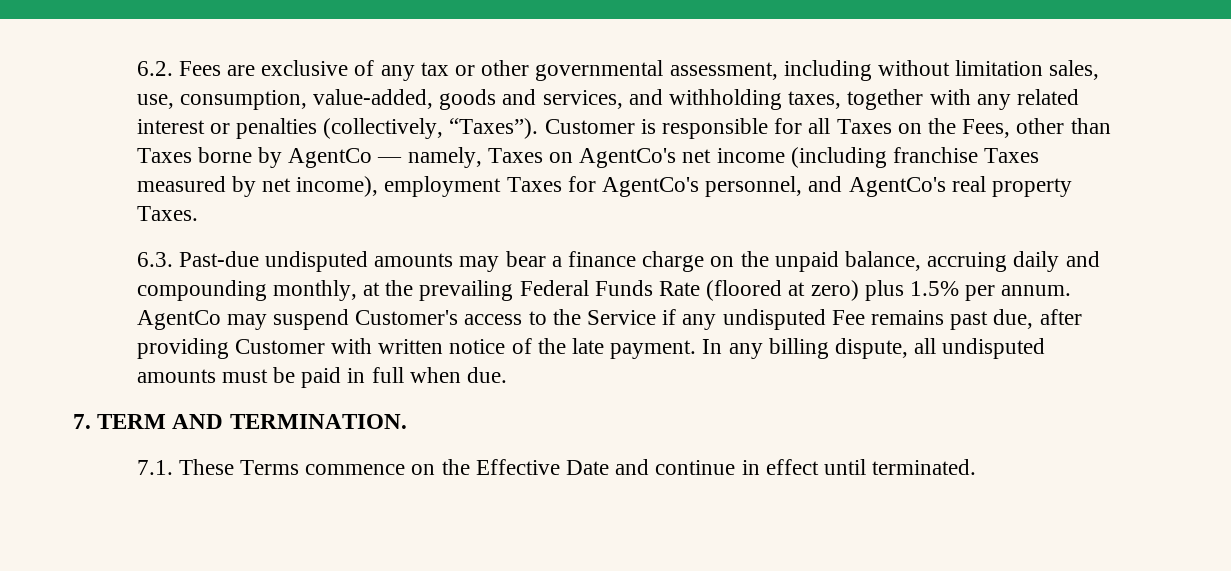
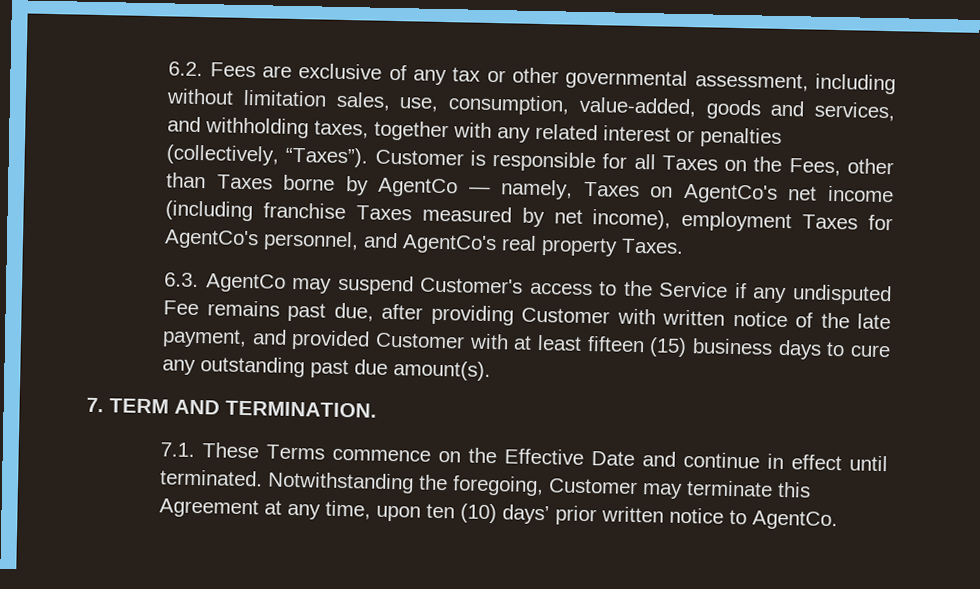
[178,251,1100,272] [136,280,1072,301] Past-due undisputed amounts may bear a finance charge on the unpaid balance, accruing daily and compounding monthly, at the prevailing Federal Funds Rate (floored at zero) plus 1.5% per annum. -> (200, 280) none
[610,338,1046,359] [136,367,508,388] payment. In any billing dispute, all undisputed amounts must be paid in full when due. -> [162,328,892,360] [162,356,492,382] payment, and provided Customer with at least fifteen (15) business days to cure any outstanding past due amount(s).
(977, 467) none -> [267,471,812,499] [159,498,839,531] Notwithstanding the foregoing, Customer may terminate this Agreement at any time, upon ten (10) days’ prior written notice to AgentCo.

